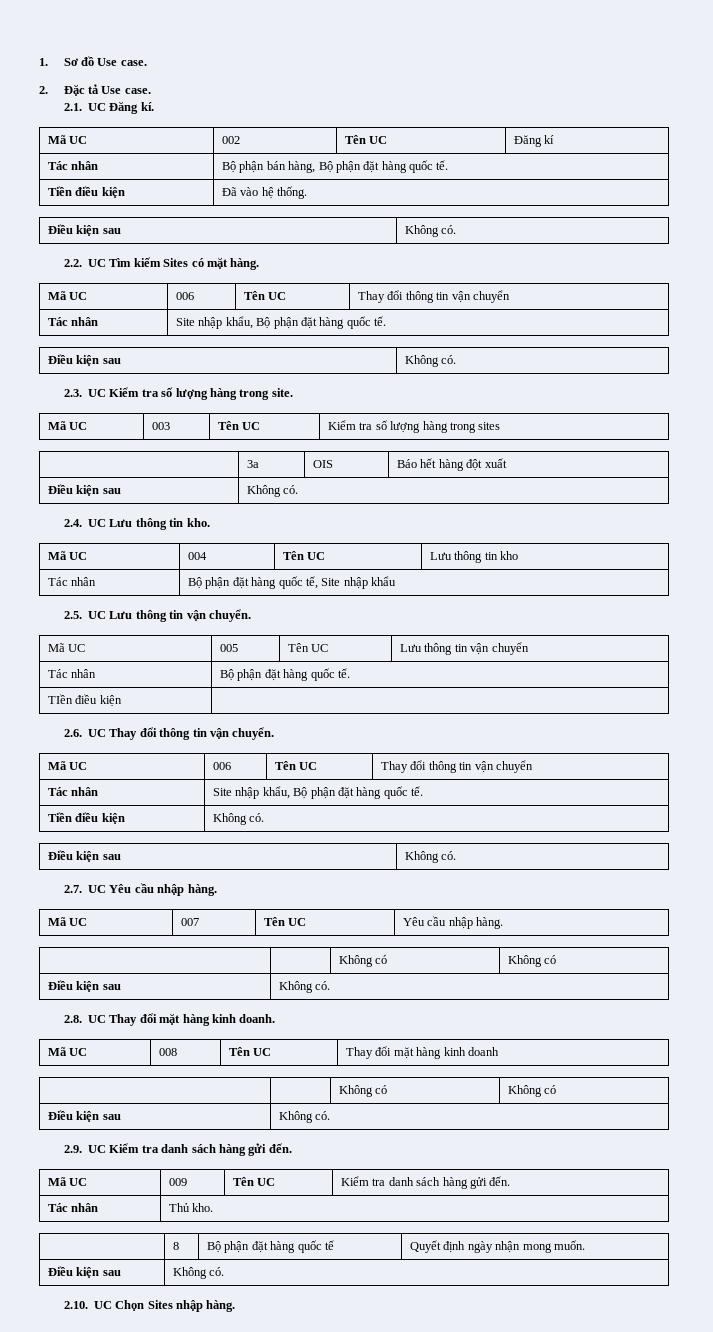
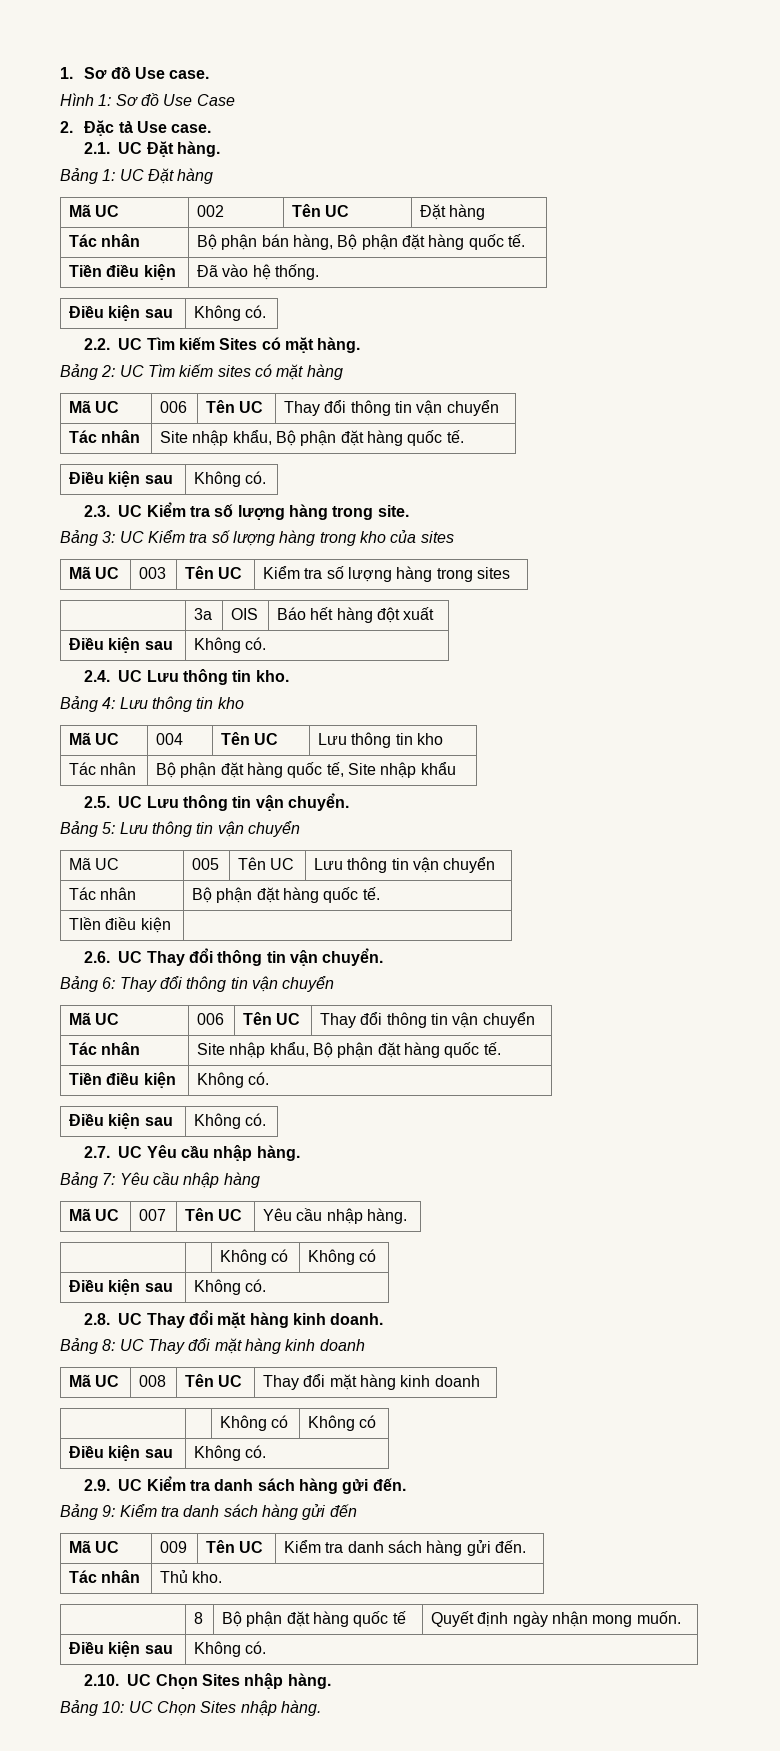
(147, 63) none -> [60,93,235,106] // Hình 1: Sơ đồ Use Case
[109,101,154,114] Đăng kí. -> [146,141,221,157] [60,168,214,184] Đặt hàng. // Bảng 1: UC Đặt hàng
[514,135,555,147] Đăng kí -> [419,204,486,220] Đặt hàng
(260, 264) none -> [60,364,343,380] // Bảng 2: UC Tìm kiếm sites có mặt hàng
(293, 392) none -> [60,530,454,546] // Bảng 3: UC Kiểm tra số lượng hàng trong kho của sites
(210, 522) none -> [60,696,244,712] // Bảng 4: Lưu thông tin kho
(251, 615) none -> [60,821,300,837] // Bảng 5: Lưu thông tin vận chuyển
(275, 733) none -> [60,976,335,992] // Bảng 6: Thay đổi thông tin vận chuyển
(217, 890) none -> [60,1172,260,1188] // Bảng 7: Yêu cầu nhập hàng
(276, 1018) none -> [60,1338,365,1354] // Bảng 8: UC Thay đổi mặt hàng kinh doanh
(292, 1148) none -> [60,1504,357,1520] // Bảng 9: Kiểm tra danh sách hàng gửi đến
(236, 1306) none -> [60,1700,321,1716] // Bảng 10: UC Chọn Sites nhập hàng.

